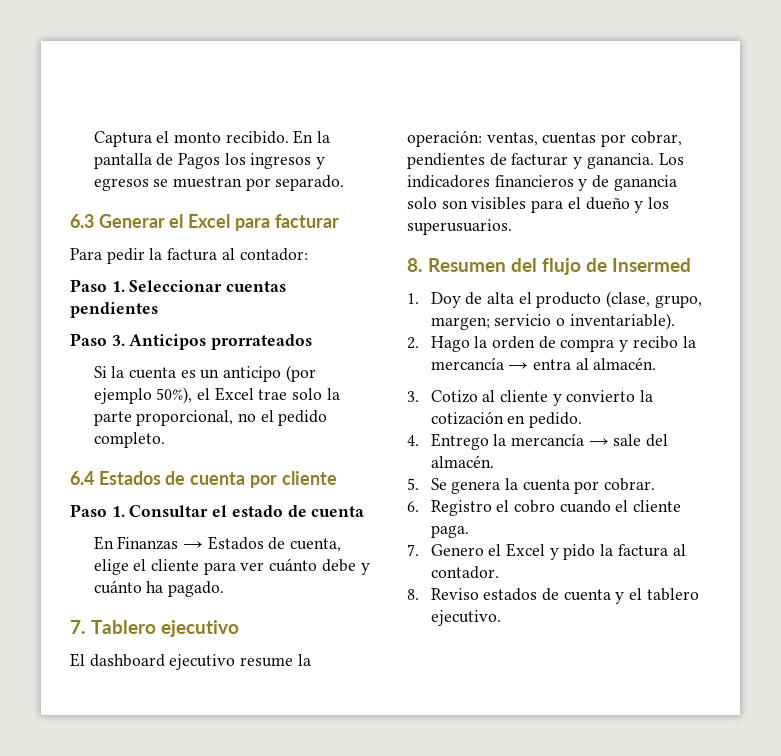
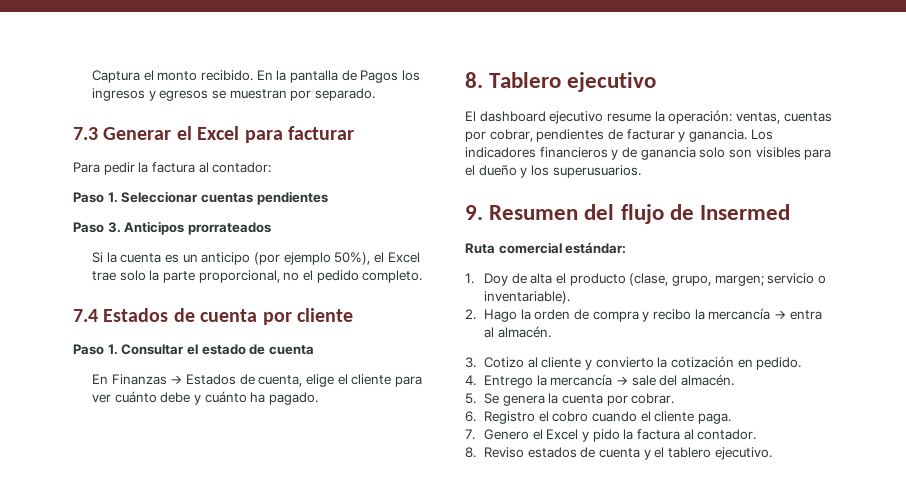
[70,214,94,228] 6.3 -> [73,127,98,140] 7.3
[70,471,94,485] 6.4 -> [73,309,98,322] 7.4
[70,620,86,634] 7. -> [465,72,483,88] 8.
[407,258,423,272] 8. -> [465,205,483,220] 9.
(691, 265) none -> [465,242,627,254] // Ruta comercial estándar:

